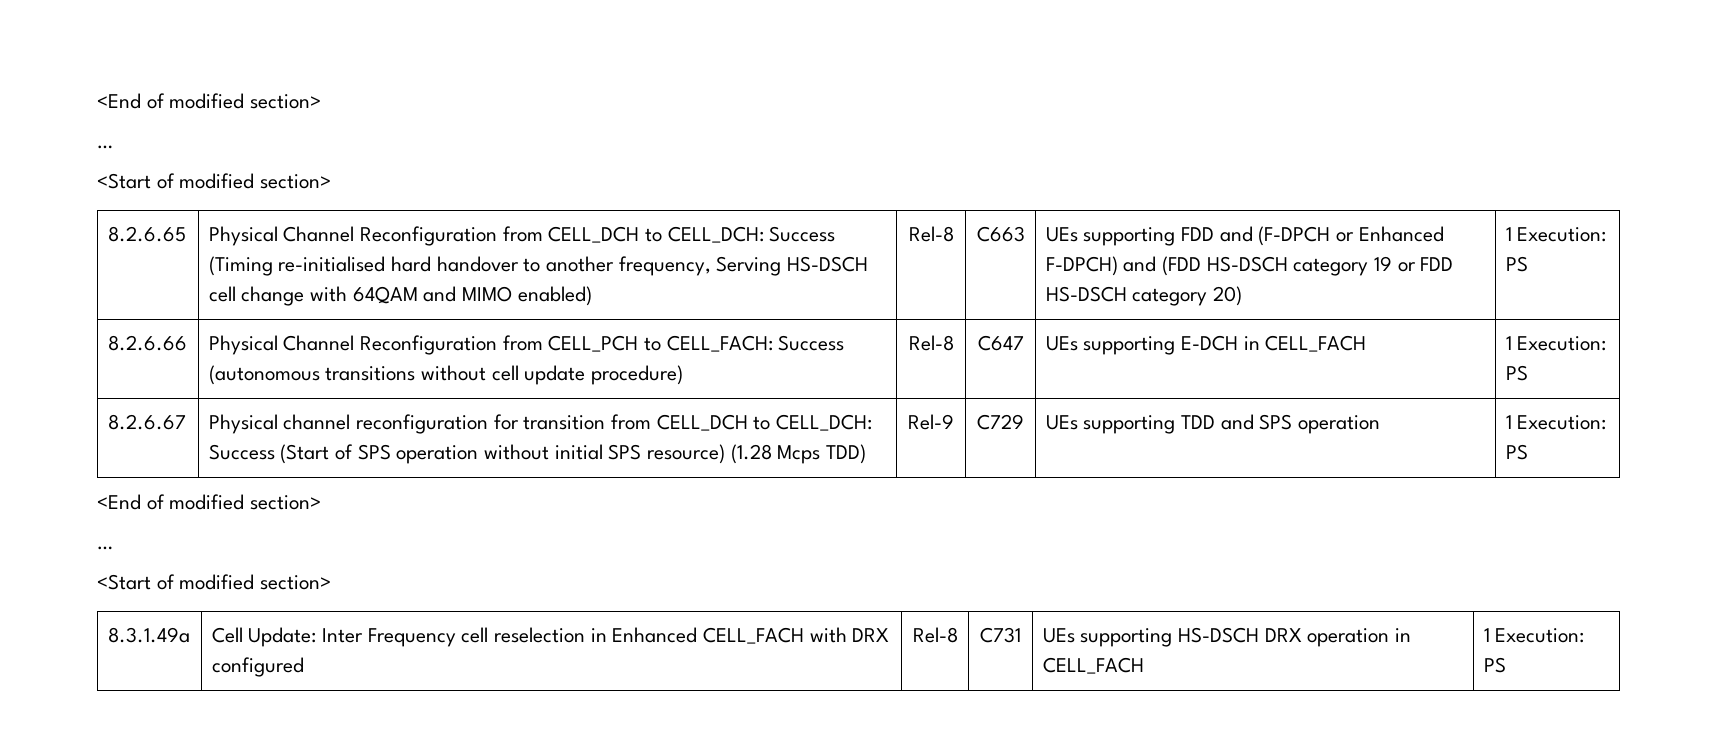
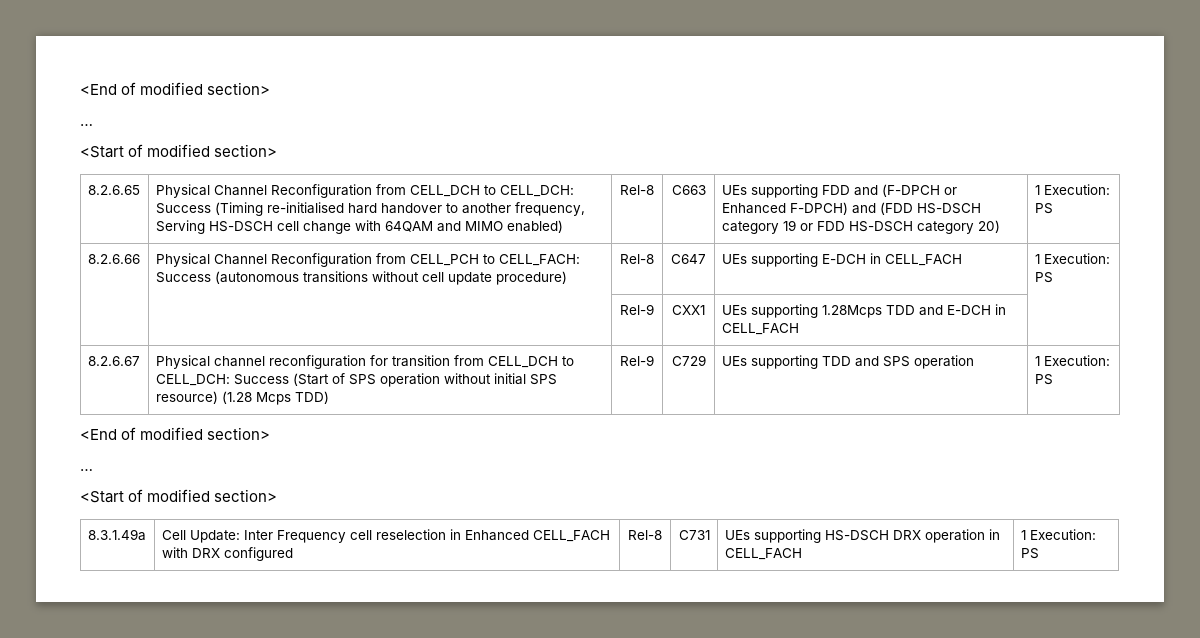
(1528, 373) none -> [620,304,654,315] [672,305,705,315] [721,304,1006,318] [721,323,799,335] // | | Rel-9 | CXX1 | UEs supporting 1.28Mcps TDD and E-DCH in CELL_FACH |

